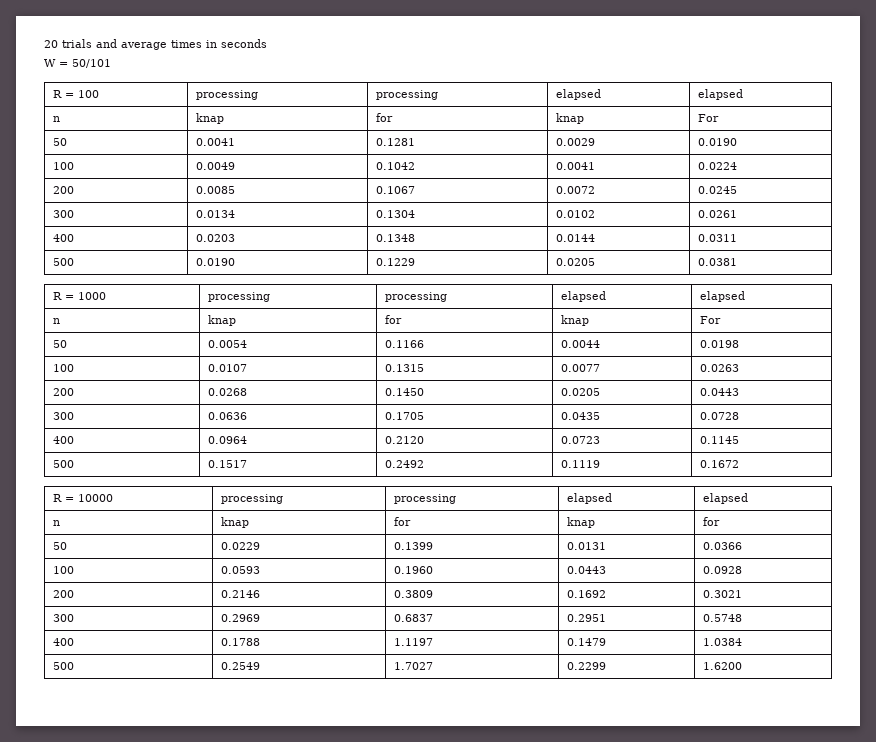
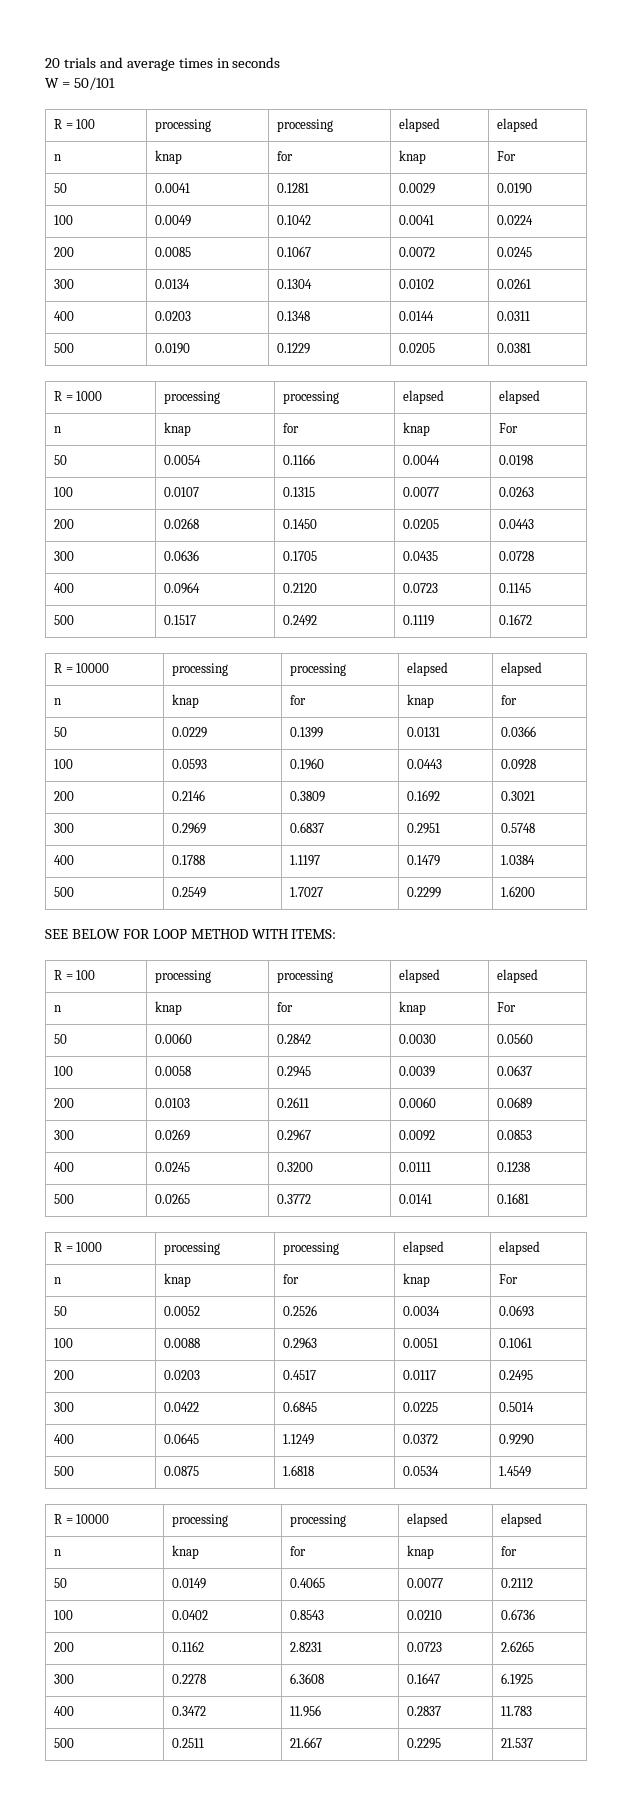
(742, 666) none -> [45,929,337,939] [54,970,96,980] [155,970,212,983] [277,970,334,983] [399,969,441,983] [497,969,539,983] [54,1005,62,1012] [155,1001,183,1015] [277,1002,294,1012] [399,1001,427,1015] [497,1002,517,1012] [54,1034,68,1044] [155,1033,193,1044] [277,1034,312,1044] [399,1034,437,1044] [497,1033,534,1044] [54,1066,74,1076] [155,1066,192,1076] [277,1066,312,1077] [399,1066,436,1077] [497,1065,533,1076] [54,1098,75,1108] [155,1098,191,1108] [277,1097,310,1108] [399,1097,437,1108] [497,1097,533,1109] [54,1130,75,1140] [155,1129,191,1141] [277,1129,312,1141] [399,1130,436,1141] [497,1130,533,1140] [54,1162,75,1172] [155,1162,191,1172] [277,1162,314,1172] [399,1162,432,1172] [497,1162,531,1172] [54,1194,75,1204] [155,1193,191,1204] [277,1194,312,1204] [399,1194,433,1204] [497,1193,530,1204] [54,1242,103,1252] [164,1242,221,1255] [283,1242,340,1255] [403,1241,445,1255] [499,1241,541,1255] [54,1277,62,1284] [164,1273,192,1287] [283,1274,300,1284] [403,1273,431,1287] [499,1274,519,1284] [54,1306,68,1316] [164,1306,201,1316] [283,1305,318,1316] [403,1306,441,1316] [499,1305,535,1317] [54,1338,74,1348] [164,1338,201,1348] [283,1337,318,1349] [403,1338,439,1348] [499,1337,533,1348] [54,1370,75,1380] [164,1370,201,1380] [283,1370,317,1380] [403,1370,437,1380] [499,1370,534,1381] [54,1402,75,1412] [164,1402,200,1412] [283,1401,318,1412] [403,1402,439,1412] [499,1402,535,1412] [54,1434,75,1444] [164,1433,200,1444] [283,1434,315,1445] [403,1434,439,1444] [499,1434,535,1445] [54,1466,75,1476] [164,1466,200,1476] [283,1465,315,1476] [403,1466,440,1476] [499,1466,532,1477] [54,1514,110,1524] [172,1514,229,1527] [290,1514,347,1527] [407,1513,449,1527] [501,1513,543,1527] [54,1549,62,1556] [172,1545,200,1559] [290,1546,307,1556] [407,1545,435,1559] [501,1546,518,1556] [54,1578,68,1588] [172,1578,207,1589] [290,1577,326,1588] [407,1578,444,1588] [501,1578,534,1588] [54,1610,74,1620] [172,1610,209,1620] [290,1610,325,1620] [407,1610,443,1620] [501,1609,536,1620] [54,1642,75,1652] [172,1641,205,1652] [290,1642,323,1652] [407,1642,443,1652] [501,1641,535,1652] [54,1674,75,1684] [172,1674,207,1684] [290,1673,325,1684] [407,1673,441,1684] [501,1673,534,1685] [54,1706,75,1716] [172,1706,207,1716] [290,1705,322,1717] [407,1706,442,1716] [501,1706,533,1716] [54,1738,75,1748] [172,1738,205,1748] [290,1737,323,1748] [407,1738,442,1749] [501,1738,534,1748] // SEE BELOW FOR LOOP METHOD WITH ITEMS: // R = 100 | processing | processing | elapsed | elapsed // n | knap | for | knap | For // 50 | 0.0060 | 0.2842 | 0.0030 | 0.0560 // 100 | 0.0058 | 0.2945 | 0.0039 | 0.0637 // 200 | 0.0103 | 0.2611 | 0.0060 | 0.0689 // 300 | 0.0269 | 0.2967 | 0.0092 | 0.0853 // 400 | 0.0245 | 0.3200 | 0.0111 | 0.1238 // 500 | 0.0265 | 0.3772 | 0.0141 | 0.1681 // R = 1000 | processing | processing | elapsed | elapsed // n | knap | for | knap | For // 50 | 0.0052 | 0.2526 | 0.0034 | 0.0693 // 100 | 0.0088 | 0.2963 | 0.0051 | 0.1061 // 200 | 0.0203 | 0.4517 | 0.0117 | 0.2495 // 300 | 0.0422 | 0.6845 | 0.0225 | 0.5014 // 400 | 0.0645 | 1.1249 | 0.0372 | 0.9290 // 500 | 0.0875 | 1.6818 | 0.0534 | 1.4549 // R = 10000 | processing | processing | elapsed | elapsed // n | knap | for | knap | for // 50 | 0.0149 | 0.4065 | 0.0077 | 0.2112 // 100 | 0.0402 | 0.8543 | 0.0210 | 0.6736 // 200 | 0.1162 | 2.8231 | 0.0723 | 2.6265 // 300 | 0.2278 | 6.3608 | 0.1647 | 6.1925 // 400 | 0.3472 | 11.956 | 0.2837 | 11.783 // 500 | 0.2511 | 21.667 | 0.2295 | 21.537

